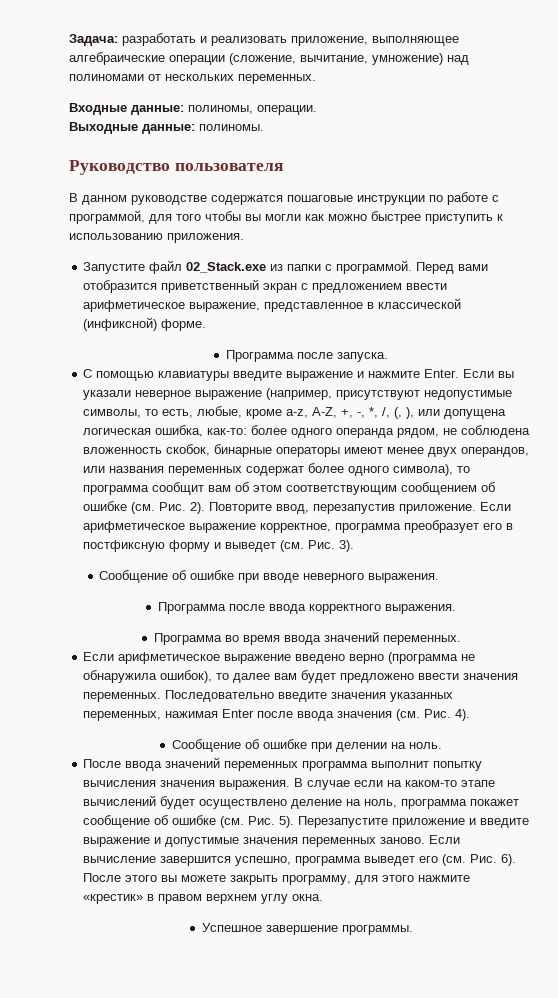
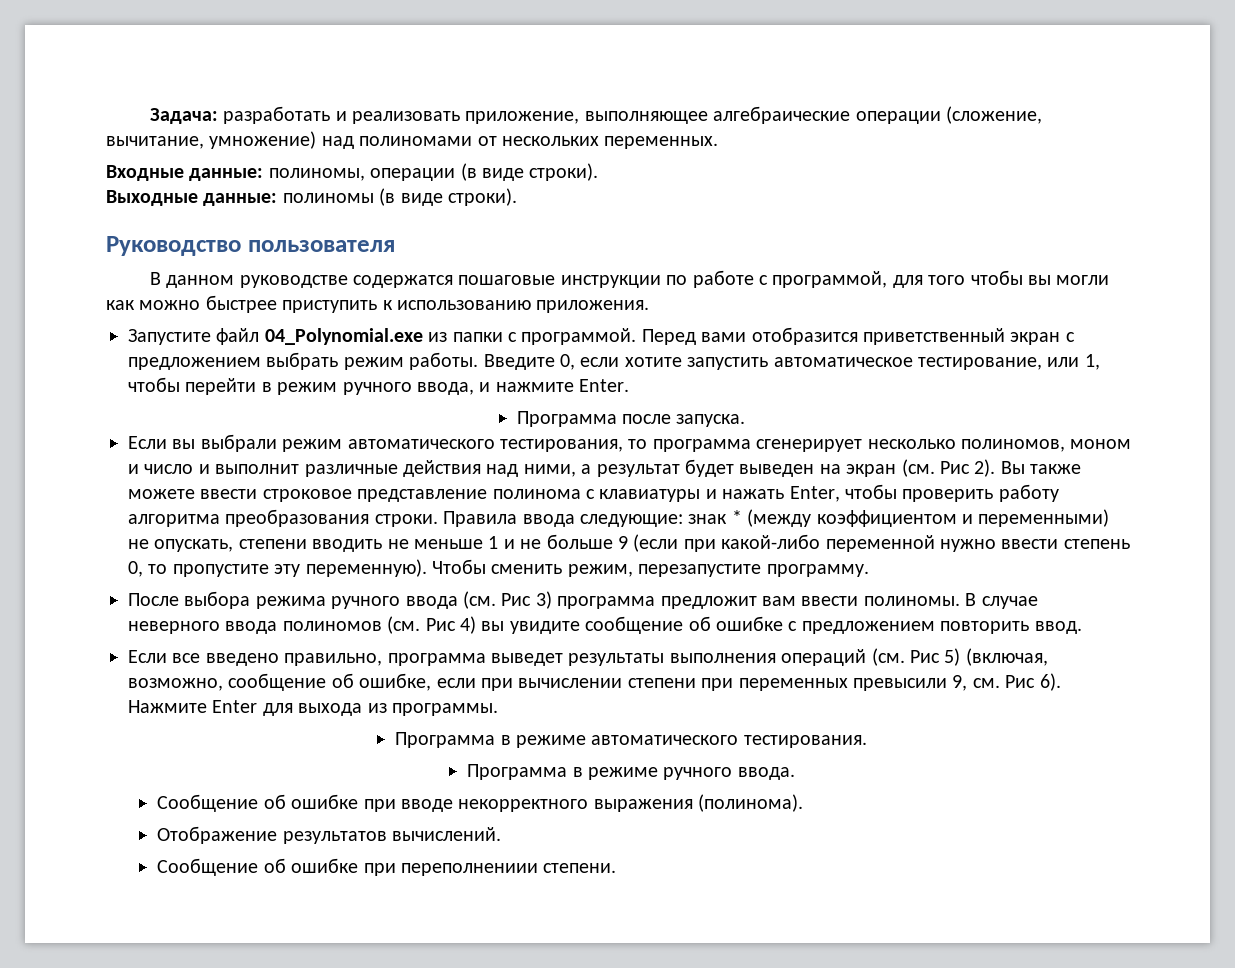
[257,105,317,115] [69,122,264,134] операции. // Выходные данные: полиномы. -> [370,163,599,181] [106,188,517,206] операции (в виде строки). // Выходные данные: полиномы (в виде строки).
[186,262,267,273] 02_Stack.exe -> [264,328,423,345] 04_Polynomial.exe
[406,283,448,290] [83,298,462,312] [83,317,207,331] [226,350,389,362] [83,369,515,381] [83,388,513,400] [83,406,507,419] [83,425,531,438] [83,444,530,457] [83,463,471,476] [83,482,496,495] [83,501,512,514] [83,520,514,533] [83,540,355,552] ввести арифметическое выражение, представленное в классической (инфиксной) форме. // Программа после запуска. // С помощью клавиатуры введите выражение и нажмите Enter. Если вы указали неверное выражение (например, присутствуют недопустимые символы, то есть, любые, кроме a-z, A-Z, +, -, *, /, (, ), или допущена логическая ошибка, как-то: более одного операнда рядом, не соблюдена вложенность скобок, бинарные операторы имеют менее двух операндов, или названия переменных содержат более одного символа), то программа сообщит вам об этом соответствующим сообщением об ошибке (см. Рис. 2). Повторите ввод, перезапустив приложение. Если арифметическое выражение корректное, программа преобразует его в постфиксную форму и выведет (см. Рис. 3). -> [266,352,1100,370] [128,377,630,395] [516,411,746,427] [128,434,1132,452] [128,459,1082,477] [128,484,1059,502] [128,509,1110,527] [128,534,1130,552] [128,559,869,577] [128,591,1038,609] [128,616,1082,634] [128,648,1048,666] [128,673,1061,691] [128,700,498,716] [395,732,867,748] [467,764,795,780] выбрать режим работы. Введите 0, если хотите запустить автоматическое тестирование, или 1, чтобы перейти в режим ручного ввода, и нажмите Enter. // Программа после запуска. // Если вы выбрали режим автоматического тестирования, то программа сгенерирует несколько полиномов, моном и число и выполнит различные действия над ними, а результат будет выведен на экран (см. Рис 2). Вы также можете ввести строковое представление полинома с клавиатуры и нажать Enter, чтобы проверить работу алгоритма преобразования строки. Правила ввода следующие: знак * (между коэффициентом и переменными) не опускать, степени вводить не меньше 1 и не больше 9 (если при какой-либо переменной нужно ввести степень 0, то пропустите эту переменную). Чтобы сменить режим, перезапустите программу. // После выбора режима ручного ввода (см. Рис 3) программа предложит вам ввести полиномы. В случае неверного ввода полиномов (см. Рис 4) вы увидите сообщение об ошибке с предложением повторить ввод. // Если все введено правильно, программа выведет результаты выполнения операций (см. Рис 5) (включая, возможно, сообщение об ошибке, если при вычислении степени при переменных превысили 9, см. Рис 6). Нажмите Enter для выхода из программы. // Программа в режиме автоматического тестирования. // Программа в режиме ручного ввода.
[303,573,440,583] [158,602,457,614] [153,631,461,645] [83,652,476,664] [83,670,519,683] [83,690,454,702] [83,709,471,721] [172,739,443,752] [83,757,483,771] [83,778,496,790] [83,795,520,809] [83,815,530,828] [83,835,461,847] [83,854,517,866] [83,873,471,885] [83,894,324,904] [201,923,413,935] неверного выражения. // Программа после ввода корректного выражения. // Программа во время ввода значений переменных. // Если арифметическое выражение введено верно (программа не обнаружила ошибок), то далее вам будет предложено ввести значения переменных. Последовательно введите значения указанных переменных, нажимая Enter после ввода значения (см. Рис. 4). // Сообщение об ошибке при делении на ноль. // После ввода значений переменных программа выполнит попытку вычисления значения выражения. В случае если на каком-то этапе вычислений будет осуществлено деление на ноль, программа покажет сообщение об ошибке (см. Рис. 5). Перезапустите приложение и введите выражение и допустимые значения переменных заново. Если вычисление завершится успешно, программа выведет его (см. Рис. 6). После этого вы можете закрыть программу, для этого нажмите «крестик» в правом верхнем углу окна. // Успешное завершение программы. -> [458,794,804,812] [157,826,502,844] [157,858,617,876] некорректного выражения (полинома). // Отображение результатов вычислений. // Сообщение об ошибке при переполнениии степени.

